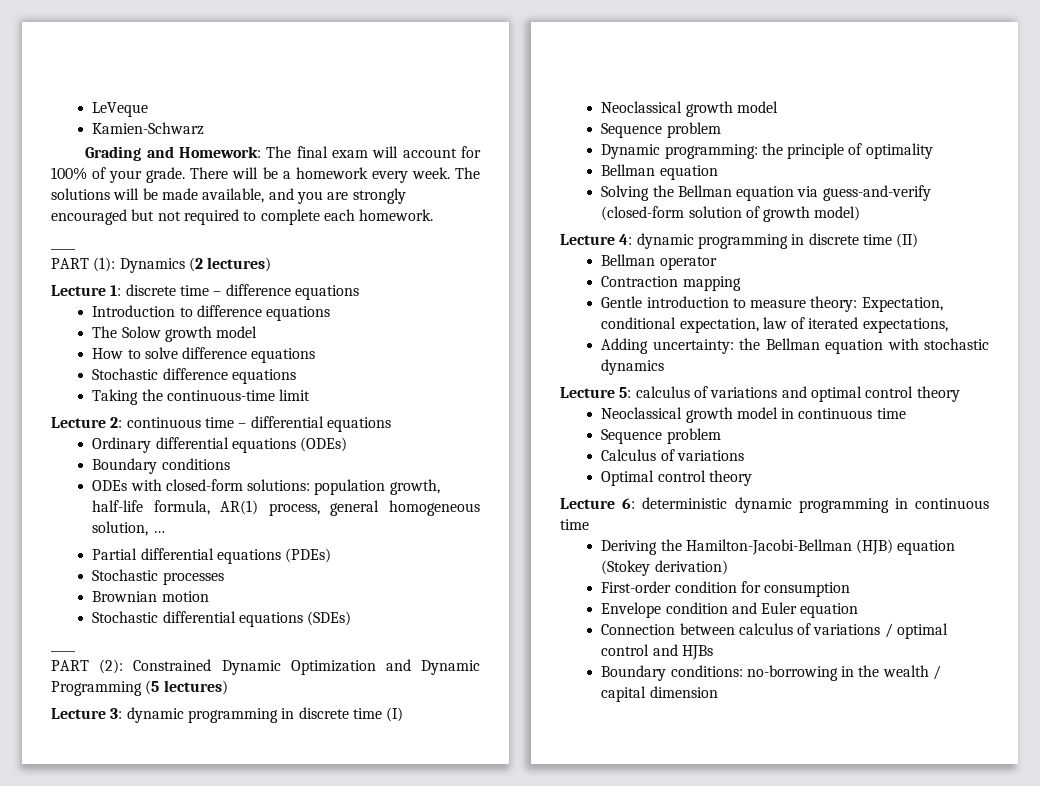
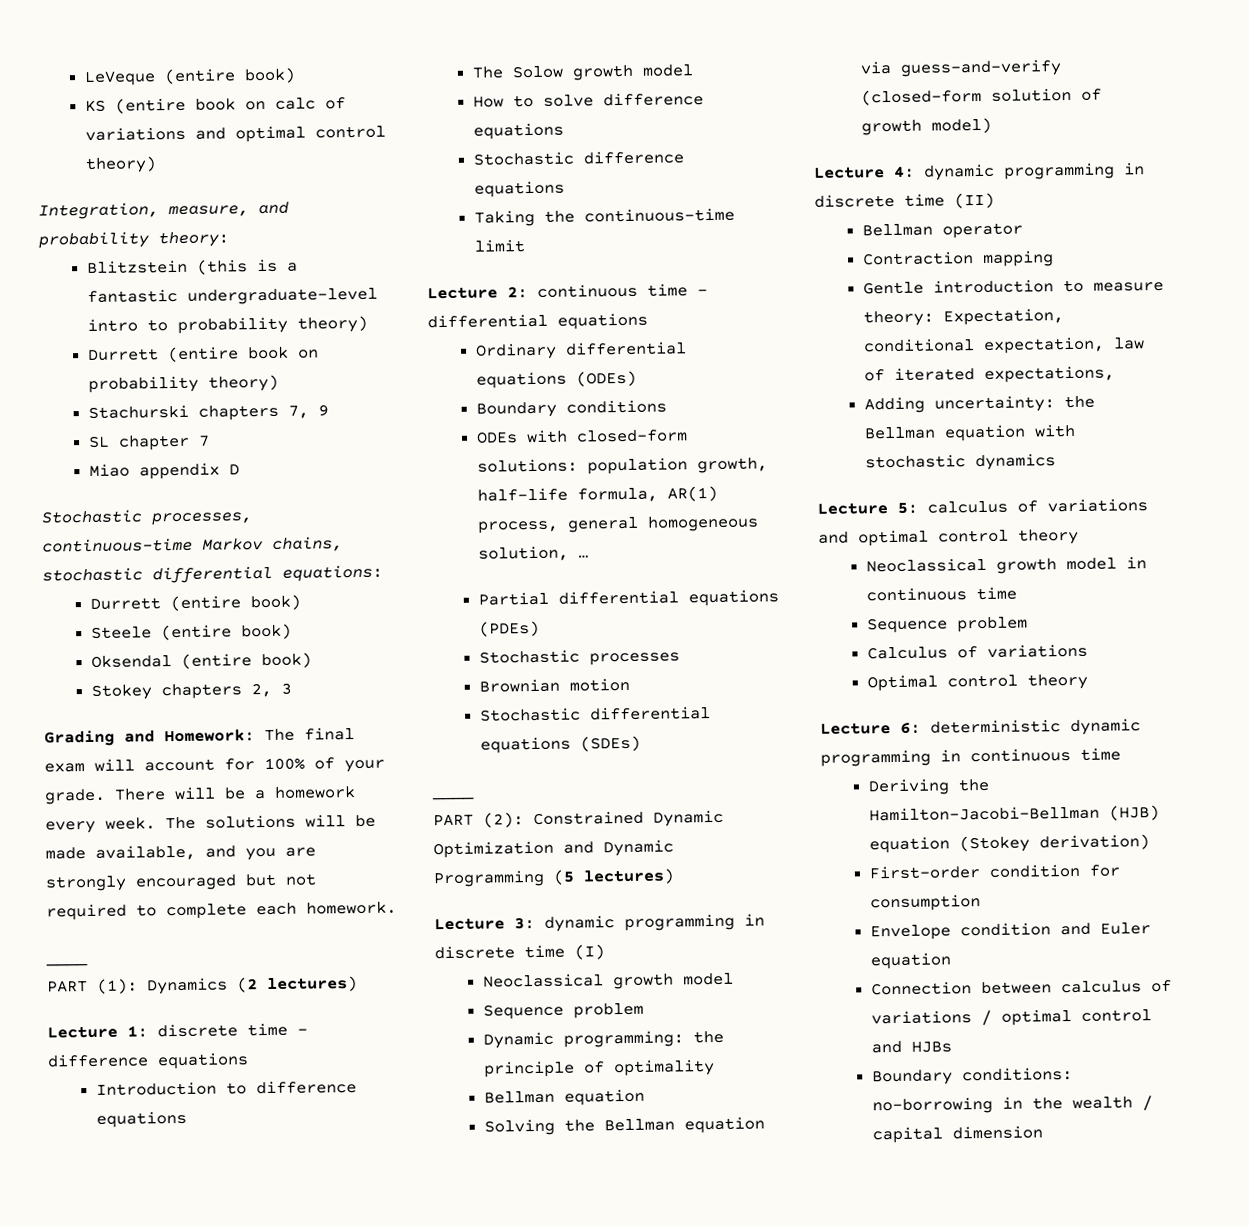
[92,122,205,135] // Kamien-Schwarz -> [164,67,297,85] [85,97,347,114] [85,125,387,143] [85,156,158,173] [38,201,289,220] [38,231,229,249] [87,258,299,275] [87,287,379,305] [87,315,369,334] [88,346,320,363] [88,374,280,393] [88,404,330,421] [88,434,211,451] [89,462,241,480] [41,509,252,526] [42,536,343,553] [42,564,383,584] [90,594,302,612] [91,623,293,641] [91,652,313,669] [91,682,293,700] (entire book) // KS (entire book on calc of variations and optimal control theory) // Integration, measure, and probability theory: // Blitzstein (this is a fantastic undergraduate-level intro to probability theory) // Durrett (entire book on probability theory) // Stachurski chapters 7, 9 // SL chapter 7 // Miao appendix D // Stochastic processes, continuous-time Markov chains, stochastic differential equations: // Durrett (entire book) // Steele (entire book) // Oksendal (entire book) // Stokey chapters 2, 3

